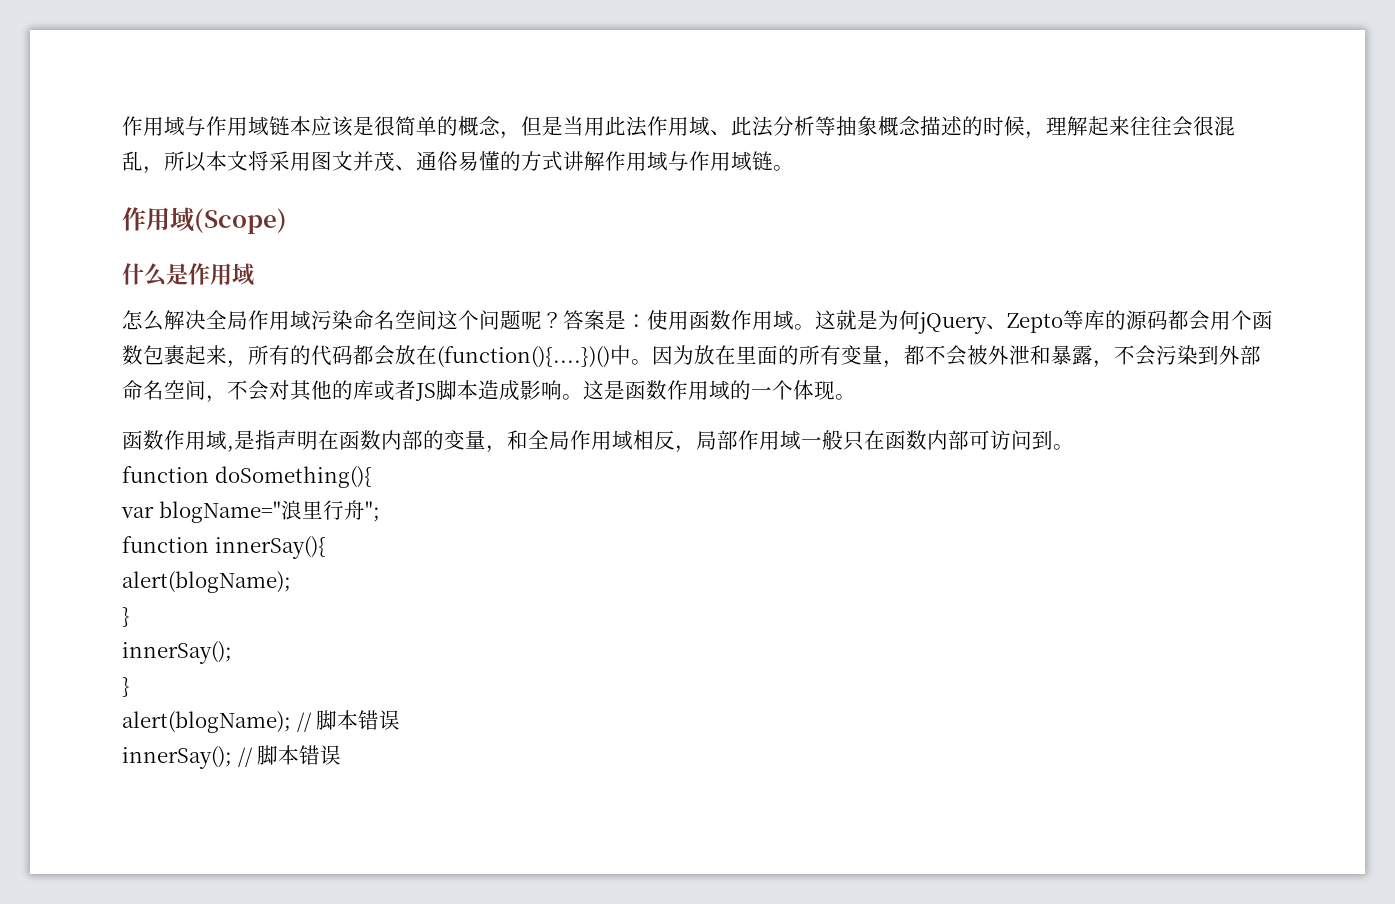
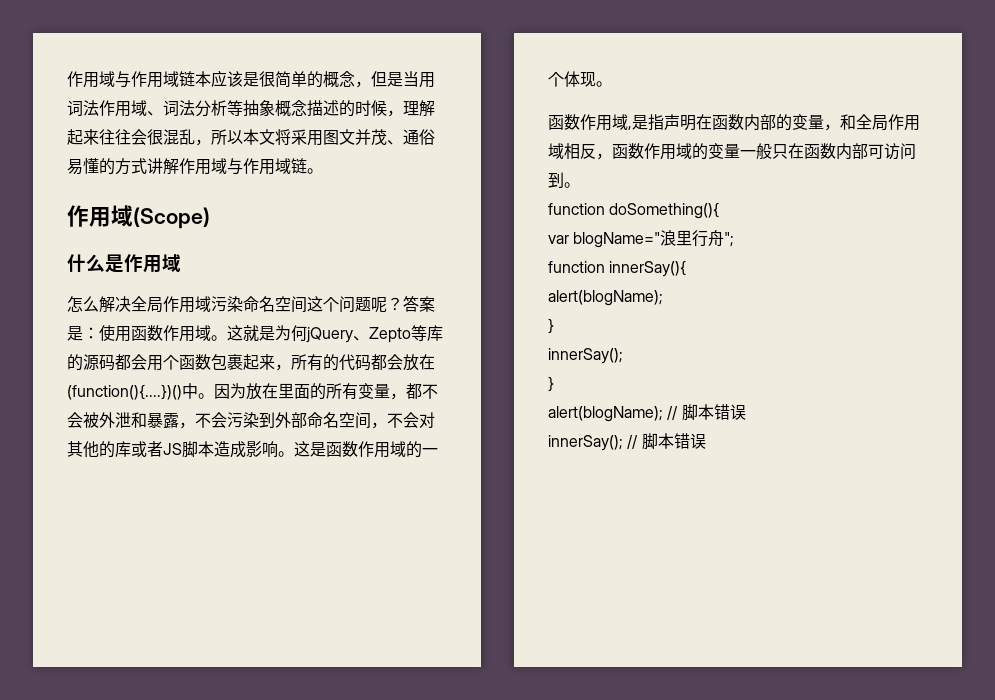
[605,116,626,136] 此 -> [67,100,83,116] 词
[731,116,752,136] 此 -> [163,100,179,116] 词
[696,430,801,450] 局部作用域 -> [612,143,740,160] 函数作用域的变量

